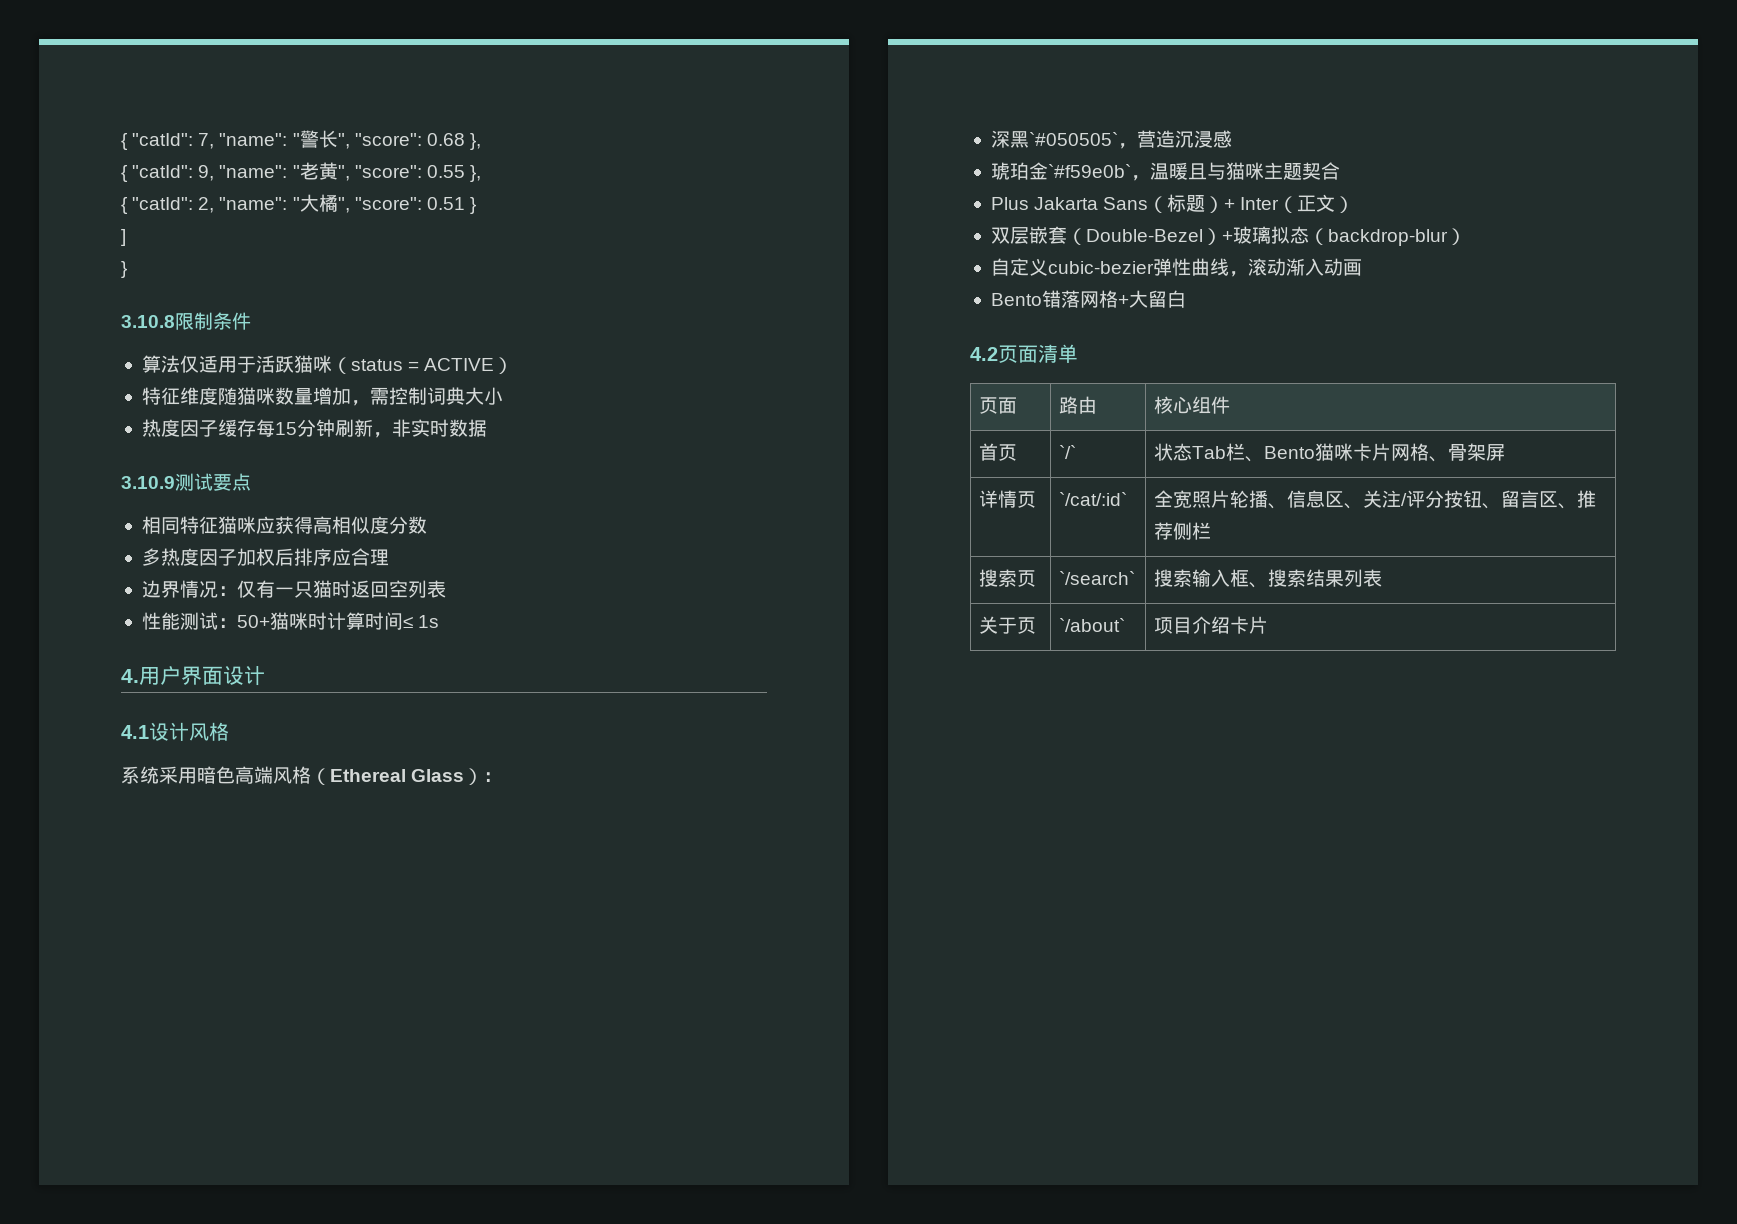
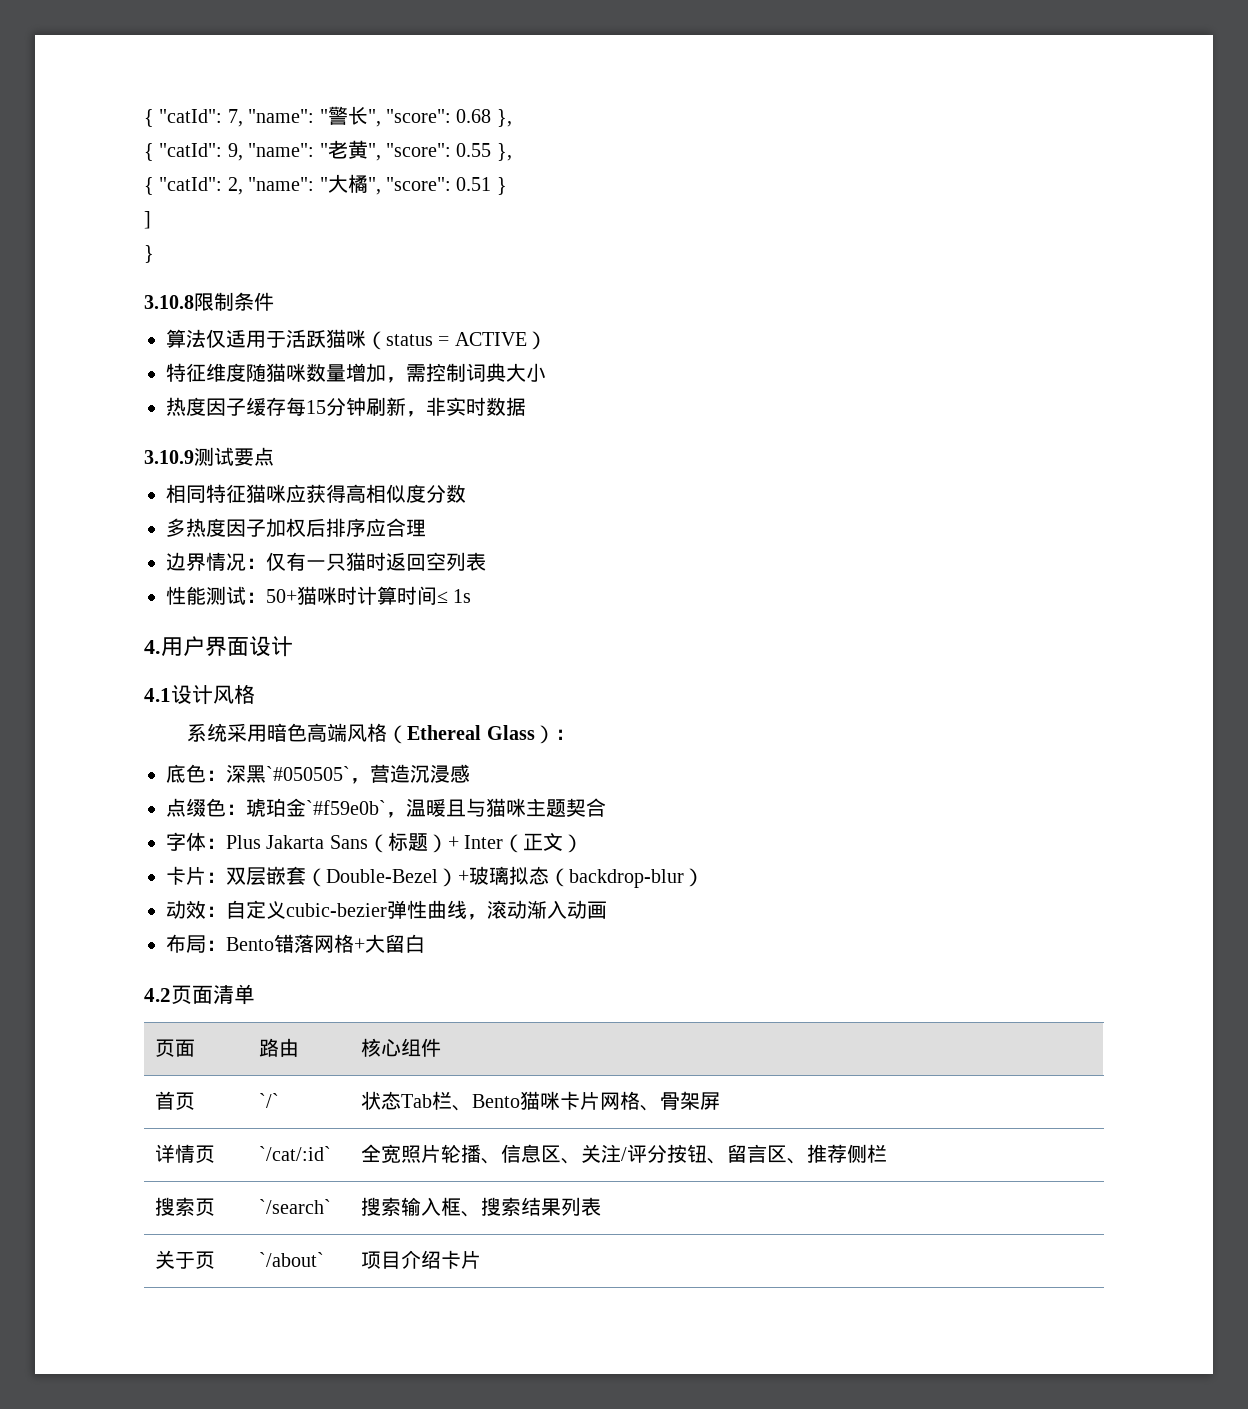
(503, 777) none -> [166,764,226,783] 底色：
(1232, 139) none -> [166,798,246,817] 点缀色：
(1340, 171) none -> [166,832,226,851] 字体：
(1355, 204) none -> [166,866,226,885] 卡片：
(1466, 236) none -> [166,900,226,919] 动效：
(1362, 267) none -> [166,934,226,953] 布局：

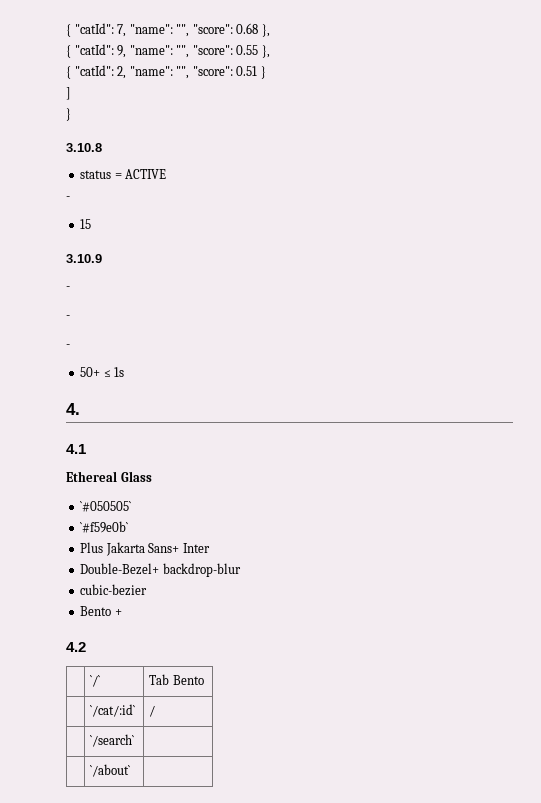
[319,106,381,127] "警长", -> [176,24,190,37] "",
[319,140,381,161] "老黄", -> [176,45,190,58] "",
[319,174,381,195] "大橘", -> [176,66,190,79] "",
[194,292,274,311] [166,329,547,350] [166,363,546,383] [166,397,526,417] [144,447,274,466] [166,484,466,503] [166,518,426,538] [166,552,486,571] [166,586,472,605] [144,636,293,657] [144,684,255,705] [187,723,575,744] [166,764,470,784] [166,798,606,818] [166,832,584,853] [166,866,704,888] [166,900,607,920] [166,934,425,953] [144,984,255,1005] [155,1039,196,1057] [259,1038,300,1057] [361,1038,442,1057] [155,1091,196,1110] [259,1093,280,1108] [361,1091,721,1111] [155,1144,216,1163] [259,1146,332,1161] [361,1144,888,1164] [155,1197,216,1216] [259,1199,332,1214] [361,1197,602,1217] [155,1250,216,1269] [259,1252,325,1267] [361,1250,482,1269] 限制条件 // 算法仅适用于活跃猫咪（status = ACTIVE） // 特征维度随猫咪数量增加，需控制词典大小 // 热度因子缓存每15分钟刷新，非实时数据 // 3.10.9测试要点 // 相同特征猫咪应获得高相似度分数 // 多热度因子加权后排序应合理 // 边界情况：仅有一只猫时返回空列表 // 性能测试：50+猫咪时计算时间≤ 1s // 4.用户界面设计 // 4.1设计风格 // 系统采用暗色高端风格（Ethereal Glass）： // 底色：深黑`#050505`，营造沉浸感 // 点缀色：琥珀金`#f59e0b`，温暖且与猫咪主题契合 // 字体：Plus Jakarta Sans（标题）+ Inter（正文） // 卡片：双层嵌套（Double-Bezel）+玻璃拟态（backdrop-blur） // 动效：自定义cubic-bezier弹性曲线，滚动渐入动画 // 布局：Bento错落网格+大留白 // 4.2页面清单 // 页面 | 路由 | 核心组件 // 首页 | `/` | 状态Tab栏、Bento猫咪卡片网格、骨架屏 // 详情页 | `/cat/:id` | 全宽照片轮播、信息区、关注/评分按钮、留言区、推荐侧栏 // 搜索页 | `/search` | 搜索输入框、搜索结果列表 // 关于页 | `/about` | 项目介绍卡片 -> [80,169,167,179] [66,196,70,200] [80,219,92,229] [66,254,102,263] [66,286,70,290] [66,315,70,319] [66,344,70,348] [80,367,125,377] [66,403,80,415] [66,444,86,454] [66,471,152,482] [80,501,132,512] [80,521,129,533] [80,542,210,556] [80,563,241,577] [80,584,148,596] [80,606,122,616] [66,642,86,652] [90,675,101,687] [149,674,204,685] [90,704,136,717] [149,705,156,717] [90,734,135,747] [90,764,131,777] // status = ACTIVE // - // 15 // 3.10.9 // - // - // - // 50+ ≤ 1s // 4. // 4.1 // Ethereal Glass // `#050505` // `#f59e0b` // Plus Jakarta Sans+ Inter // Double-Bezel+ backdrop-blur // cubic-bezier // Bento + // 4.2 // | `/` | Tab Bento // | `/cat/:id` | / // | `/search` | // | `/about` |

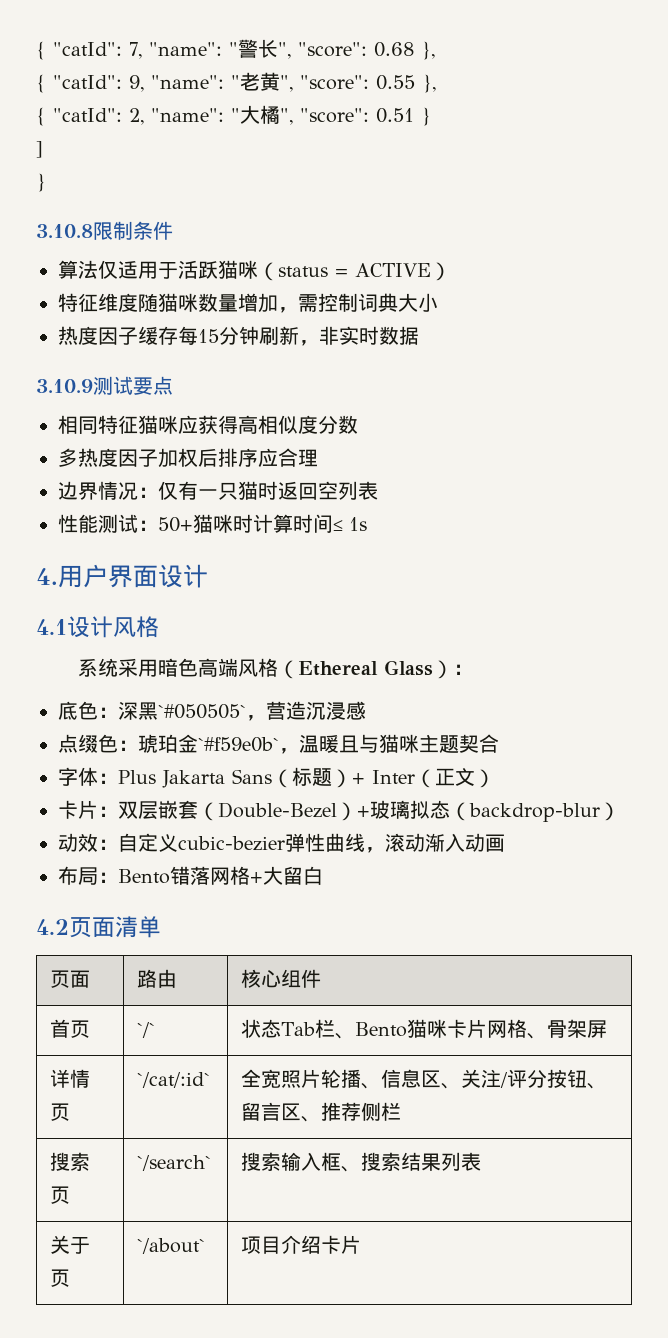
[176,24,190,37] "", -> [229,39,291,59] "警长",
[176,45,190,58] "", -> [231,72,293,92] "老黄",
[176,66,190,79] "", -> [231,105,293,125] "大橘",
[80,169,167,179] [66,196,70,200] [80,219,92,229] [66,254,102,263] [66,286,70,290] [66,315,70,319] [66,344,70,348] [80,367,125,377] [66,403,80,415] [66,444,86,454] [66,471,152,482] [80,501,132,512] [80,521,129,533] [80,542,210,556] [80,563,241,577] [80,584,148,596] [80,606,122,616] // status = ACTIVE // - // 15 // 3.10.9 // - // - // - // 50+ ≤ 1s // 4. // 4.1 // Ethereal Glass // `#050505` // `#f59e0b` // Plus Jakarta Sans+ Inter // Double-Bezel+ backdrop-blur // cubic-bezier // Bento + -> [93,221,173,240] [58,260,451,281] [58,293,438,313] [58,326,419,346] [36,376,173,395] [58,415,358,434] [58,448,318,468] [58,481,378,500] [58,514,367,533] [36,564,208,588] [36,616,159,638] [78,658,474,679] [58,701,366,721] [58,734,499,754] [58,767,495,788] [58,800,620,822] [58,833,505,853] [58,866,323,885] 限制条件 // 算法仅适用于活跃猫咪（status = ACTIVE） // 特征维度随猫咪数量增加，需控制词典大小 // 热度因子缓存每15分钟刷新，非实时数据 // 3.10.9测试要点 // 相同特征猫咪应获得高相似度分数 // 多热度因子加权后排序应合理 // 边界情况：仅有一只猫时返回空列表 // 性能测试：50+猫咪时计算时间≤ 1s // 4.用户界面设计 // 4.1设计风格 // 系统采用暗色高端风格（Ethereal Glass）： // 底色：深黑`#050505`，营造沉浸感 // 点缀色：琥珀金`#f59e0b`，温暖且与猫咪主题契合 // 字体：Plus Jakarta Sans（标题）+ Inter（正文） // 卡片：双层嵌套（Double-Bezel）+玻璃拟态（backdrop-blur） // 动效：自定义cubic-bezier弹性曲线，滚动渐入动画 // 布局：Bento错落网格+大留白
[90,675,101,687] [149,674,204,685] [90,704,136,717] [149,705,156,717] [90,734,135,747] [90,764,131,777] // | `/` | Tab Bento // | `/cat/:id` | / // | `/search` | // | `/about` | -> [69,916,161,938] [50,970,91,988] [137,969,178,988] [241,969,322,988] [50,1019,91,1038] [137,1022,156,1038] [241,1019,608,1039] [50,1069,91,1088] [50,1103,71,1121] [137,1072,211,1088] [241,1069,608,1089] [241,1102,402,1122] [50,1152,91,1171] [50,1186,71,1204] [137,1155,212,1171] [241,1152,482,1172] [50,1235,91,1254] [50,1269,71,1287] [137,1238,206,1254] [241,1235,362,1254] 页面清单 // 页面 | 路由 | 核心组件 // 首页 | `/` | 状态Tab栏、Bento猫咪卡片网格、骨架屏 // 详情页 | `/cat/:id` | 全宽照片轮播、信息区、关注/评分按钮、留言区、推荐侧栏 // 搜索页 | `/search` | 搜索输入框、搜索结果列表 // 关于页 | `/about` | 项目介绍卡片

